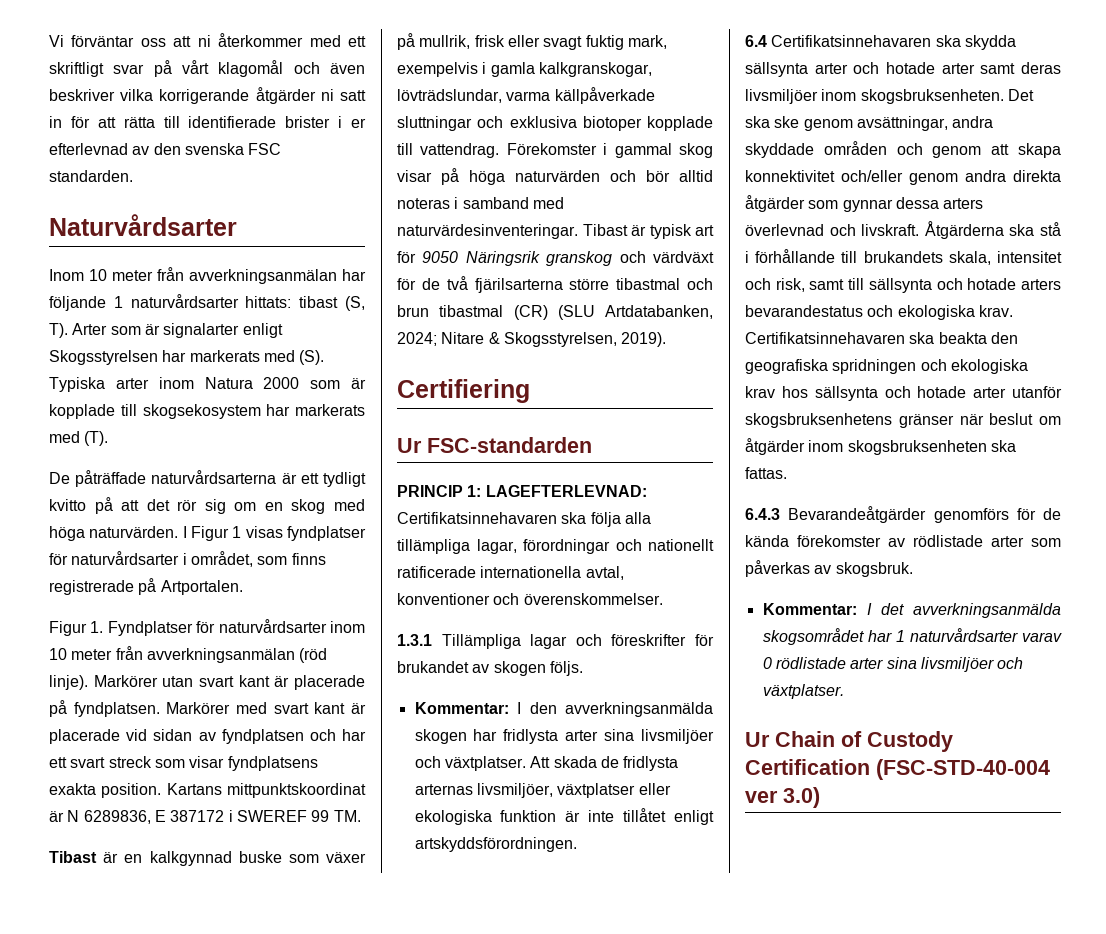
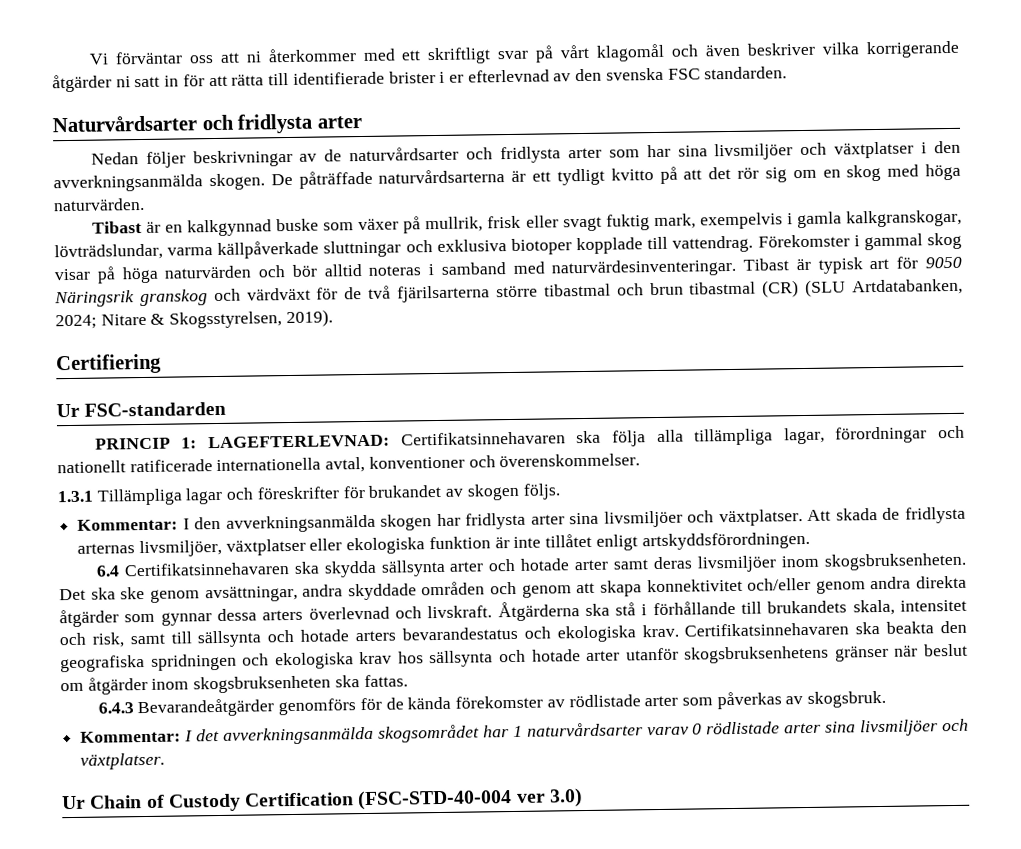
[49,267,366,284] [49,294,365,311] [49,323,283,338] [49,350,325,365] [49,377,366,392] [49,404,365,419] [49,431,109,446] // Inom 10 meter från avverkningsanmälan har följande 1 naturvårdsarter hittats: tibast (S, T). Arter som är signalarter enligt Skogsstyrelsen har markerats med (S). Typiska arter inom Natura 2000 som är kopplade till skogsekosystem har markerats med (T). // -> [201,113,362,134] [90,140,961,168] [53,173,265,193] och fridlysta arter // Nedan följer beskrivningar av de naturvårdsarter och fridlysta arter som har sina livsmiljöer och växtplatser i den avverkningsanmälda skogen.
[182,526,367,541] [49,551,326,567] [49,578,243,595] [49,619,366,636] [49,646,328,663] [49,675,366,690] [49,700,367,717] [49,729,366,744] [49,756,318,771] [49,783,366,798] [49,810,361,824] I Figur 1 visas fyndplatser för naturvårdsarter i området, som finns registrerade på Artportalen. // Figur 1. Fyndplatser för naturvårdsarter inom 10 meter från avverkningsanmälan (röd linje). Markörer utan svart kant är placerade på fyndplatsen. Markörer med svart kant är placerade vid sidan av fyndplatsen och har ett svart streck som visar fyndplatsens exakta position. Kartans mittpunktskoordinat är N 6289836, E 387172 i SWEREF 99 TM. -> (145, 204) none

